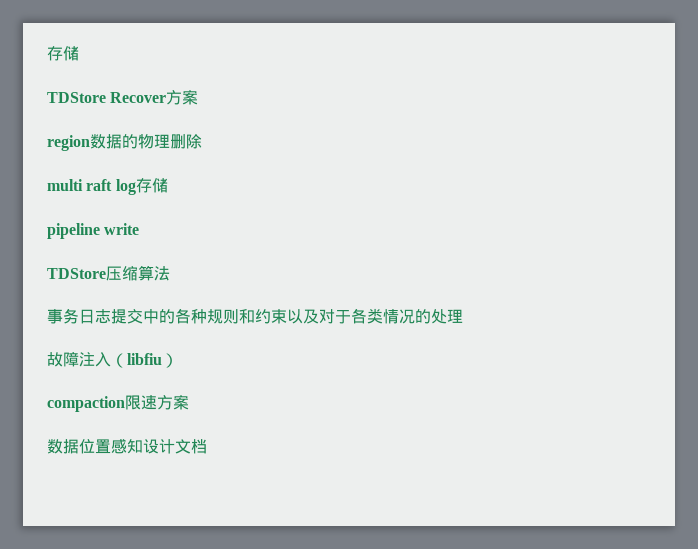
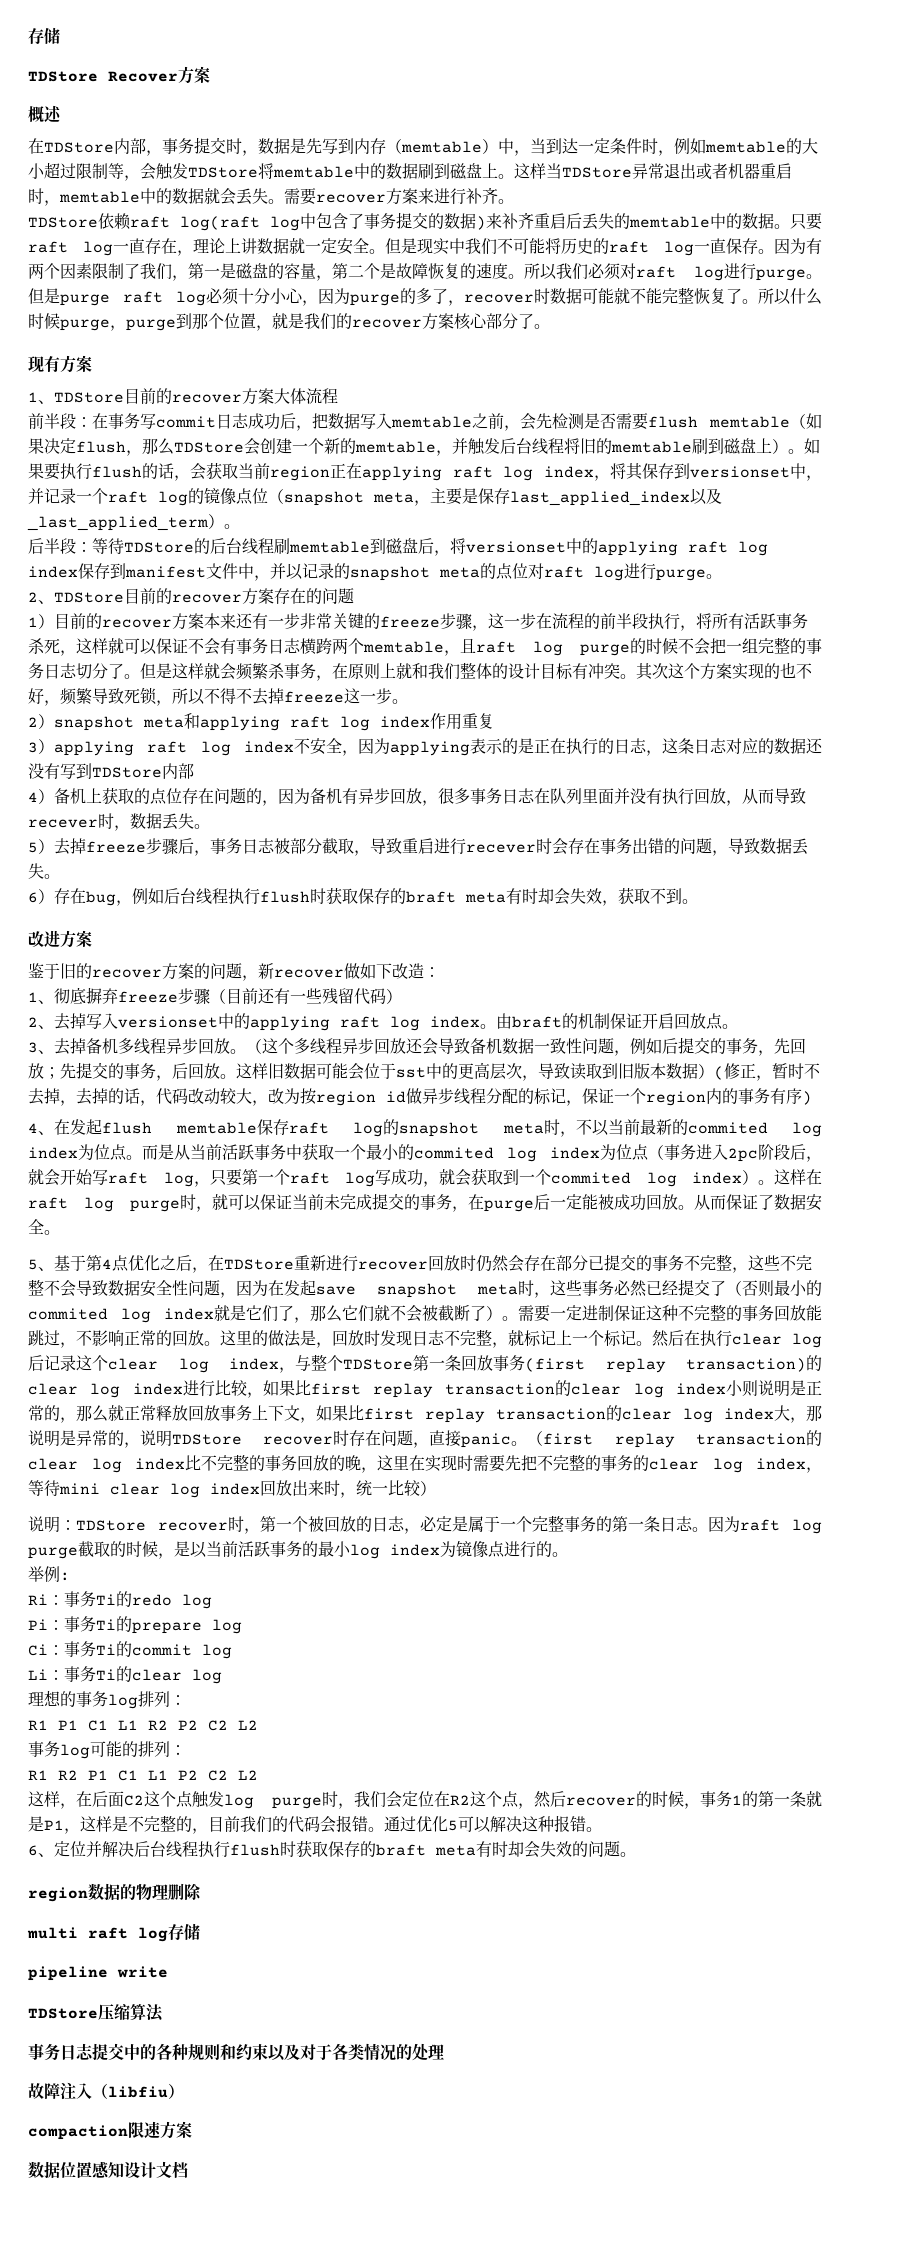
(199, 97) none -> [28,105,61,123] [28,137,818,156] [28,162,792,181] [28,187,514,206] [28,212,822,231] [28,238,822,256] [28,263,822,281] [28,287,822,306] [28,313,550,331] [28,355,92,373] [28,388,338,405] [28,413,822,431] [28,438,820,456] [28,462,822,481] [28,487,722,506] [27,514,240,531] [28,538,768,556] [28,563,722,581] [28,588,354,605] [28,613,808,631] [28,637,822,656] [28,662,812,681] [28,687,408,706] [28,713,494,731] [28,738,823,756] [28,763,194,779] [28,787,806,806] [28,813,210,831] [28,838,808,856] [28,863,60,879] [28,887,698,906] [28,930,92,948] [28,963,440,981] [28,987,402,1005] [28,1013,738,1031] [28,1037,806,1056] [28,1062,820,1081] [28,1088,812,1106] [28,1119,822,1137] [28,1143,822,1162] [28,1168,822,1187] [28,1193,822,1212] [28,1219,60,1235] [28,1254,812,1273] [28,1279,822,1298] [28,1304,822,1323] [28,1329,822,1348] [28,1354,822,1373] [28,1380,822,1398] [28,1405,822,1423] [28,1430,823,1448] [28,1454,822,1473] [28,1480,436,1498] [28,1515,822,1534] [28,1540,568,1559] [28,1566,70,1582] [28,1591,212,1609] [28,1616,242,1634] [28,1641,232,1659] [28,1666,222,1684] [28,1690,186,1709] [28,1720,258,1731] [28,1741,186,1759] [28,1770,258,1781] [28,1791,822,1809] [28,1815,602,1834] [28,1840,636,1858] // 概述 // 在TDStore内部，事务提交时，数据是先写到内存（memtable）中，当到达一定条件时，例如memtable的大小超过限制等，会触发TDStore将memtable中的数据刷到磁盘上。这样当TDStore异常退出或者机器重启时，memtable中的数据就会丢失。需要recover方案来进行补齐。 // TDStore依赖raft log(raft log中包含了事务提交的数据)来补齐重启后丢失的memtable中的数据。只要raft log一直存在，理论上讲数据就一定安全。但是现实中我们不可能将历史的raft log一直保存。因为有两个因素限制了我们，第一是磁盘的容量，第二个是故障恢复的速度。所以我们必须对raft log进行purge。但是purge raft log必须十分小心，因为purge的多了，recover时数据可能就不能完整恢复了。所以什么时候purge，purge到那个位置，就是我们的recover方案核心部分了。 // 现有方案 // 1、TDStore目前的recover方案大体流程 // 前半段：在事务写commit日志成功后，把数据写入memtable之前，会先检测是否需要flush memtable（如果决定flush，那么TDStore会创建一个新的memtable，并触发后台线程将旧的memtable刷到磁盘上）。如果要执行flush的话，会获取当前region正在applying raft log index，将其保存到versionset中，并记录一个raft log的镜像点位（snapshot meta，主要是保存last_applied_index以及_last_applied_term）。 // 后半段：等待TDStore的后台线程刷memtable到磁盘后，将versionset中的applying raft log index保存到manifest文件中，并以记录的snapshot meta的点位对raft log进行purge。 // 2、TDStore目前的recover方案存在的问题 // 1）目前的recover方案本来还有一步非常关键的freeze步骤，这一步在流程的前半段执行，将所有活跃事务杀死，这样就可以保证不会有事务日志横跨两个memtable，且raft log purge的时候不会把一组完整的事务日志切分了。但是这样就会频繁杀事务，在原则上就和我们整体的设计目标有冲突。其次这个方案实现的也不好，频繁导致死锁，所以不得不去掉freeze这一步。 // 2）snapshot meta和applying raft log index作用重复 // 3）applying raft log index不安全，因为applying表示的是正在执行的日志，这条日志对应的数据还没有写到TDStore内部 // 4）备机上获取的点位存在问题的，因为备机有异步回放，很多事务日志在队列里面并没有执行回放，从而导致recever时，数据丢失。 // 5）去掉freeze步骤后，事务日志被部分截取，导致重启进行recever时会存在事务出错的问题，导致数据丢失。 // 6）存在bug，例如后台线程执行flush时获取保存的braft meta有时却会失效，获取不到。 // 改进方案 // 鉴于旧的recover方案的问题，新recover做如下改造： // 1、彻底摒弃freeze步骤（目前还有一些残留代码） // 2、去掉写入versionset中的applying raft log index。由braft的机制保证开启回放点。 // 3、去掉备机多线程异步回放。（这个多线程异步回放还会导致备机数据一致性问题，例如后提交的事务，先回放；先提交的事务，后回放。这样旧数据可能会位于sst中的更高层次，导致读取到旧版本数据）(修正，暂时不去掉，去掉的话，代码改动较大，改为按region id做异步线程分配的标记，保证一个region内的事务有序) // 4、在发起flush memtable保存raft log的snapshot meta时，不以当前最新的commited log index为位点。而是从当前活跃事务中获取一个最小的commited log index为位点（事务进入2pc阶段后，就会开始写raft log，只要第一个raft log写成功，就会获取到一个commited log index）。这样在raft log purge时，就可以保证当前未完成提交的事务，在purge后一定能被成功回放。从而保证了数据安全。 // 5、基于第4点优化之后，在TDStore重新进行recover回放时仍然会存在部分已提交的事务不完整，这些不完整不会导致数据安全性问题，因为在发起save snapshot meta时，这些事务必然已经提交了（否则最小的commited log index就是它们了，那么它们就不会被截断了）。需要一定进制保证这种不完整的事务回放能跳过，不影响正常的回放。这里的做法是，回放时发现日志不完整，就标记上一个标记。然后在执行clear log后记录这个clear log index，与整个TDStore第一条回放事务(first replay transaction)的clear log index进行比较，如果比first replay transaction的clear log index小则说明是正常的，那么就正常释放回放事务上下文，如果比first replay transaction的clear log index大，那说明是异常的，说明TDStore recover时存在问题，直接panic。（first replay transaction的clear log index比不完整的事务回放的晚，这里在实现时需要先把不完整的事务的clear log index，等待mini clear log index回放出来时，统一比较） // 说明：TDStore recover时，第一个被回放的日志，必定是属于一个完整事务的第一条日志。因为raft log purge截取的时候，是以当前活跃事务的最小log index为镜像点进行的。 // 举例: // Ri：事务Ti的redo log // Pi：事务Ti的prepare log // Ci：事务Ti的commit log // Li：事务Ti的clear log // 理想的事务log排列： // R1 P1 C1 L1 R2 P2 C2 L2 // 事务log可能的排列： // R1 R2 P1 C1 L1 P2 C2 L2 // 这样，在后面C2这个点触发log purge时，我们会定位在R2这个点，然后recover的时候，事务1的第一条就是P1，这样是不完整的，目前我们的代码会报错。通过优化5可以解决这种报错。 // 6、定位并解决后台线程执行flush时获取保存的braft meta有时却会失效的问题。

